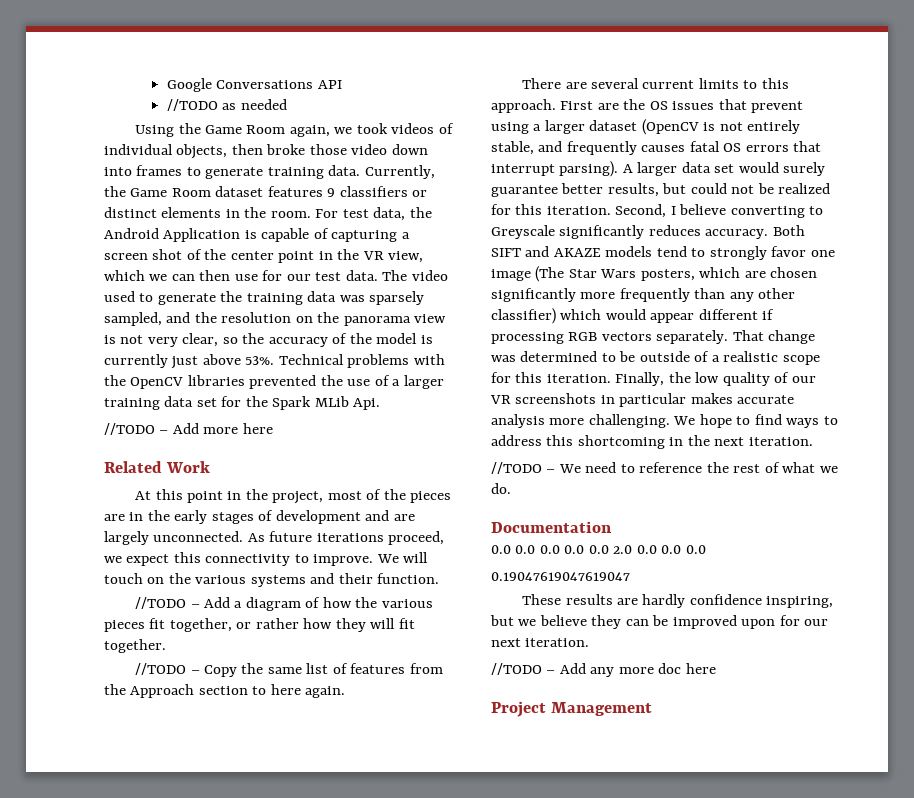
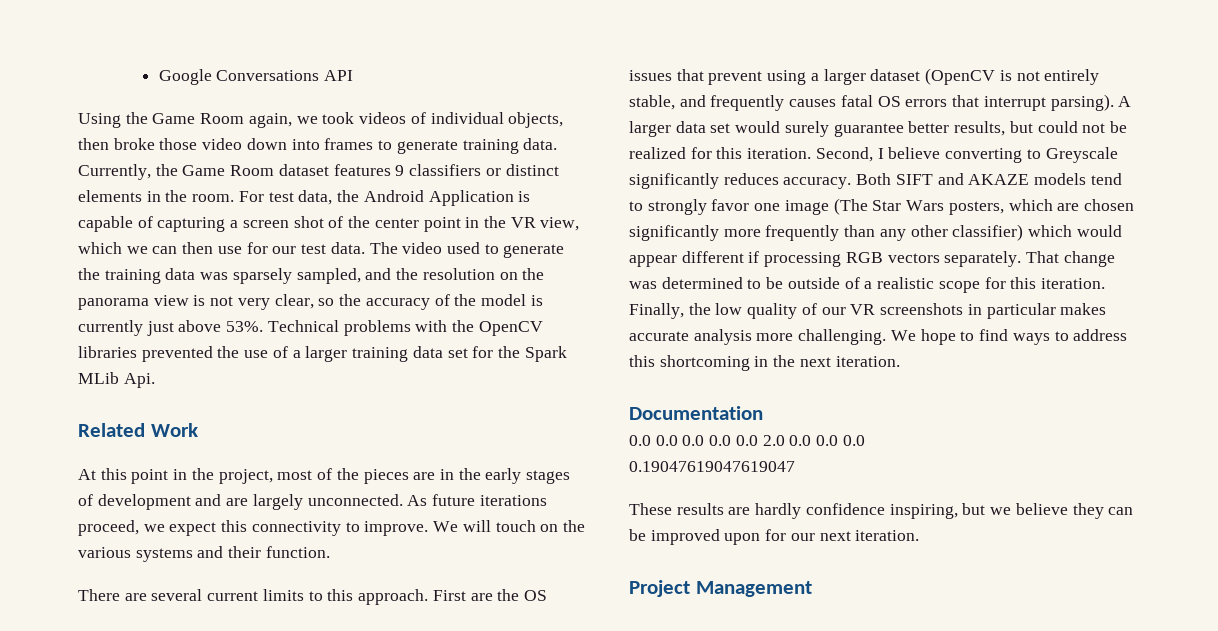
[166,99,287,111] // //TODO as needed -> (353, 75) none
[104,423,273,435] // //TODO – Add more here -> (155, 380) none
[135,597,433,611] [104,618,415,632] [104,639,166,653] [135,663,443,677] [104,684,346,698] // //TODO – Add a diagram of how the various pieces fit together, or rather how they will fit together. // //TODO – Copy the same list of features from the Approach section to here again. -> (330, 552) none
[491,462,838,474] [491,483,511,494] // //TODO – We need to reference the rest of what we do. -> (900, 361) none
[491,663,716,677] // //TODO – Add any more doc here -> (920, 535) none

